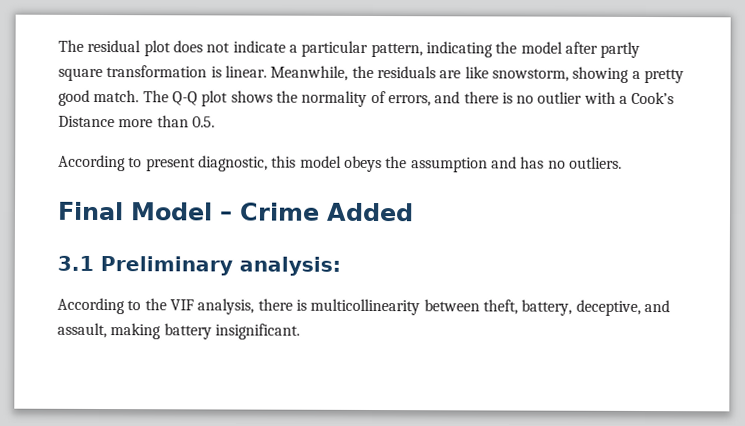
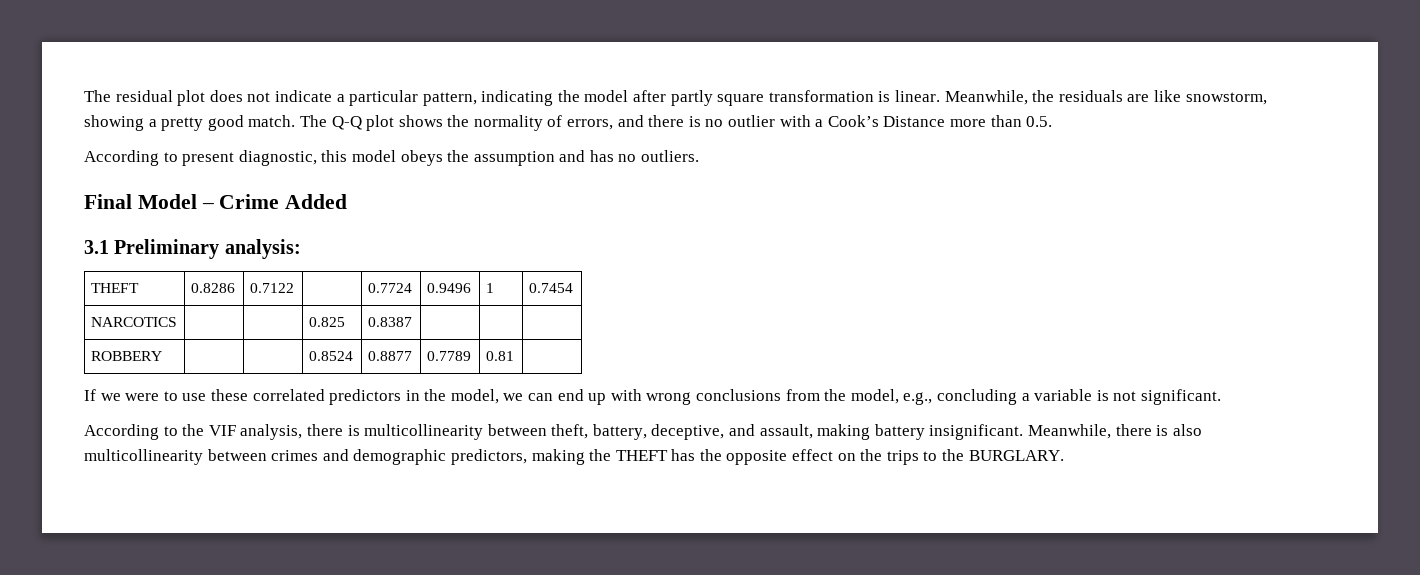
(341, 266) none -> [90,283,139,293] [190,283,235,293] [249,283,294,293] [367,283,412,293] [426,283,471,293] [485,283,494,293] [528,283,573,293] [90,317,177,327] [308,317,345,327] [367,317,412,327] [90,351,162,361] [308,351,353,361] [367,351,412,361] [426,351,471,361] [485,351,514,361] [84,389,1221,405] // THEFT | 0.8286 | 0.7122 | | 0.7724 | 0.9496 | 1 | 0.7454 // NARCOTICS | | | 0.825 | 0.8387 | | | // ROBBERY | | | 0.8524 | 0.8877 | 0.7789 | 0.81 | // If we were to use these correlated predictors in the model, we can end up with wrong conclusions from the model, e.g., concluding a variable is not significant.
(300, 331) none -> [1028,424,1202,439] [84,449,1064,465] Meanwhile, there is also multicollinearity between crimes and demographic predictors, making the THEFT has the opposite effect on the trips to the BURGLARY.

